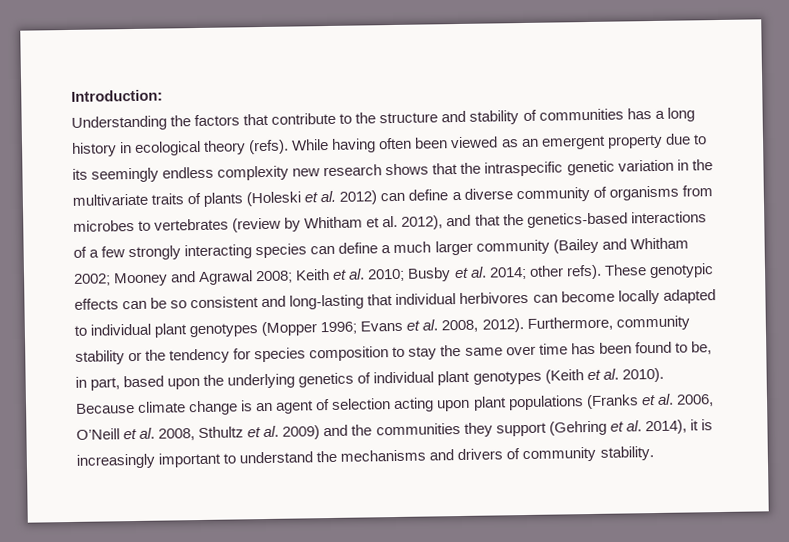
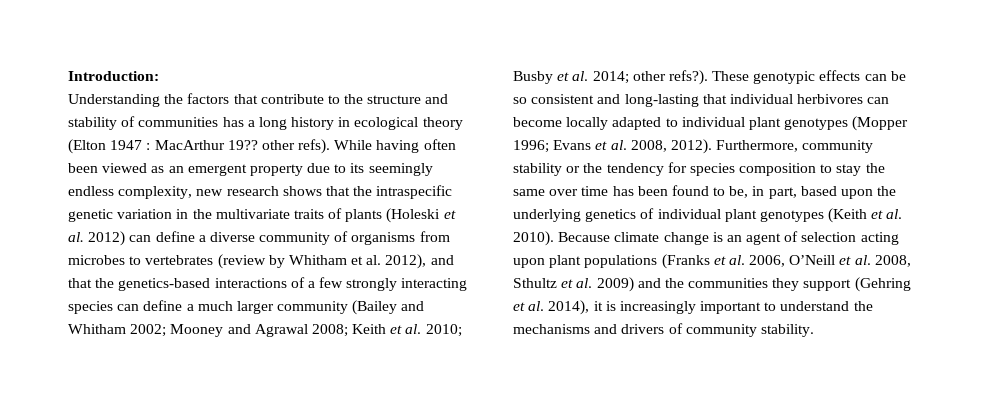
[248,139,290,155] (refs). -> [68,139,331,154] (Elton 1947 : MacArthur 19?? other refs).
[217,165,290,181] complexity -> [118,186,193,199] complexity,
[565,264,602,280] refs). -> [668,70,708,85] refs?).

